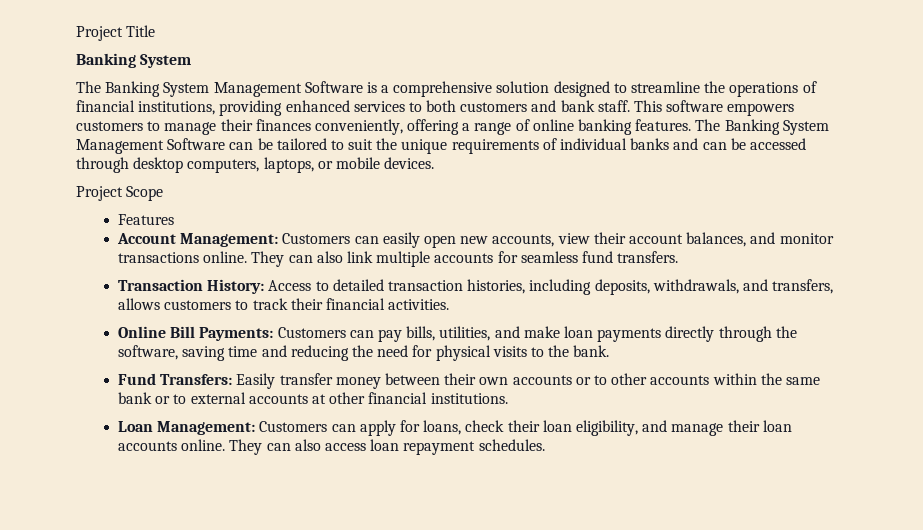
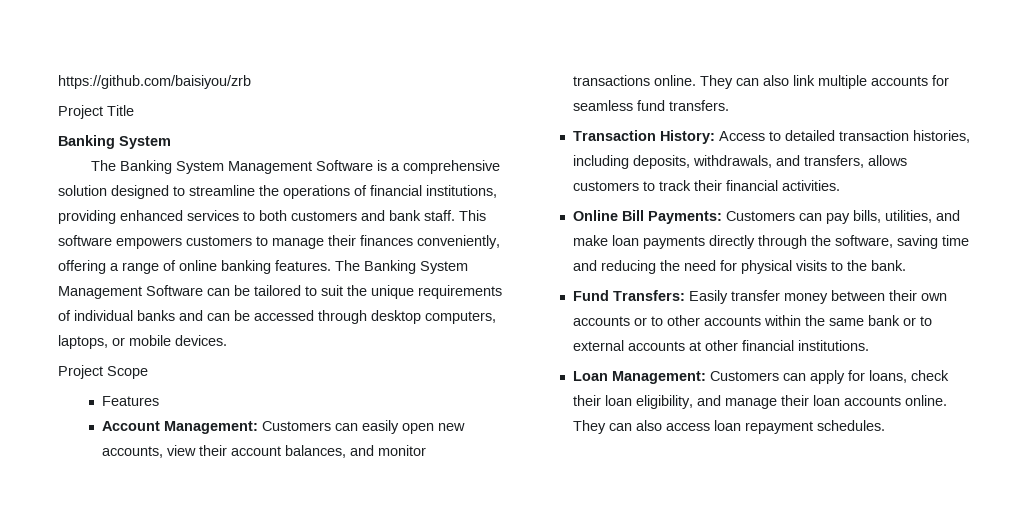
(76, 33) none -> [58,75,251,89] https://github.com/baisiyou/zrb //

